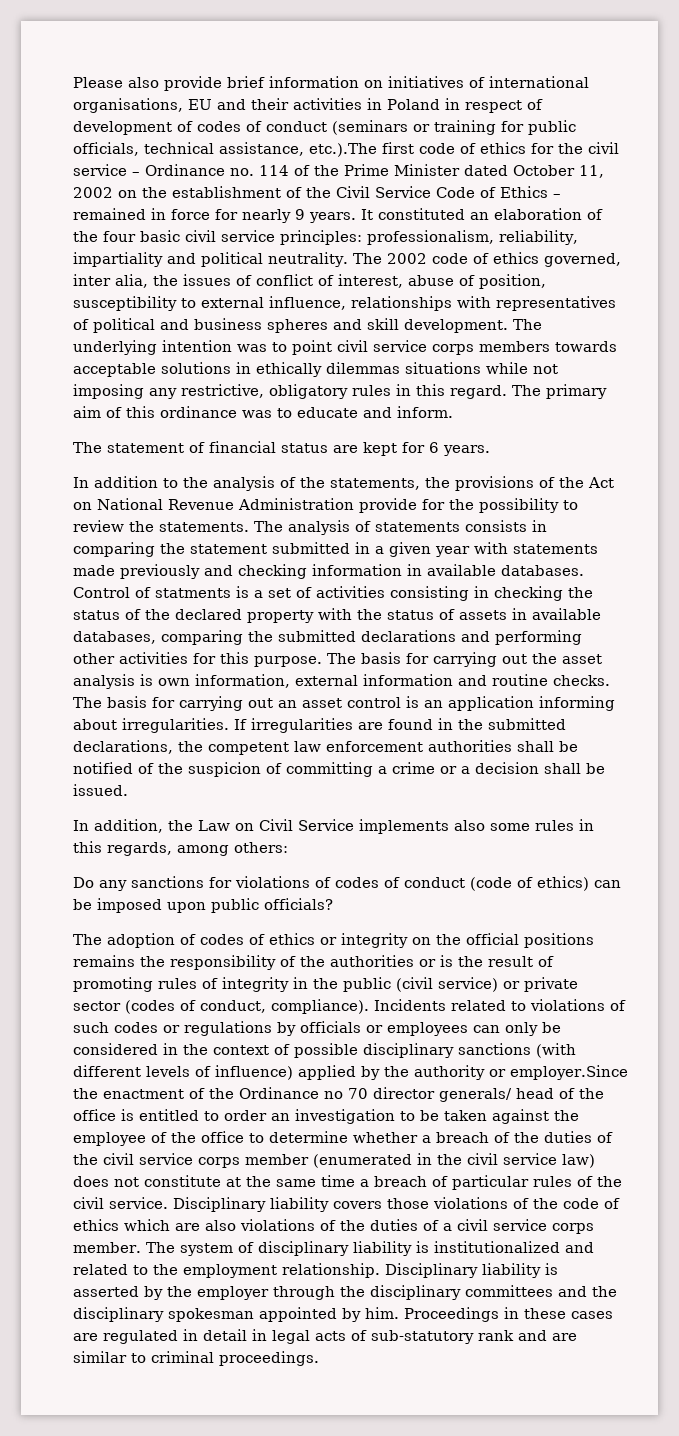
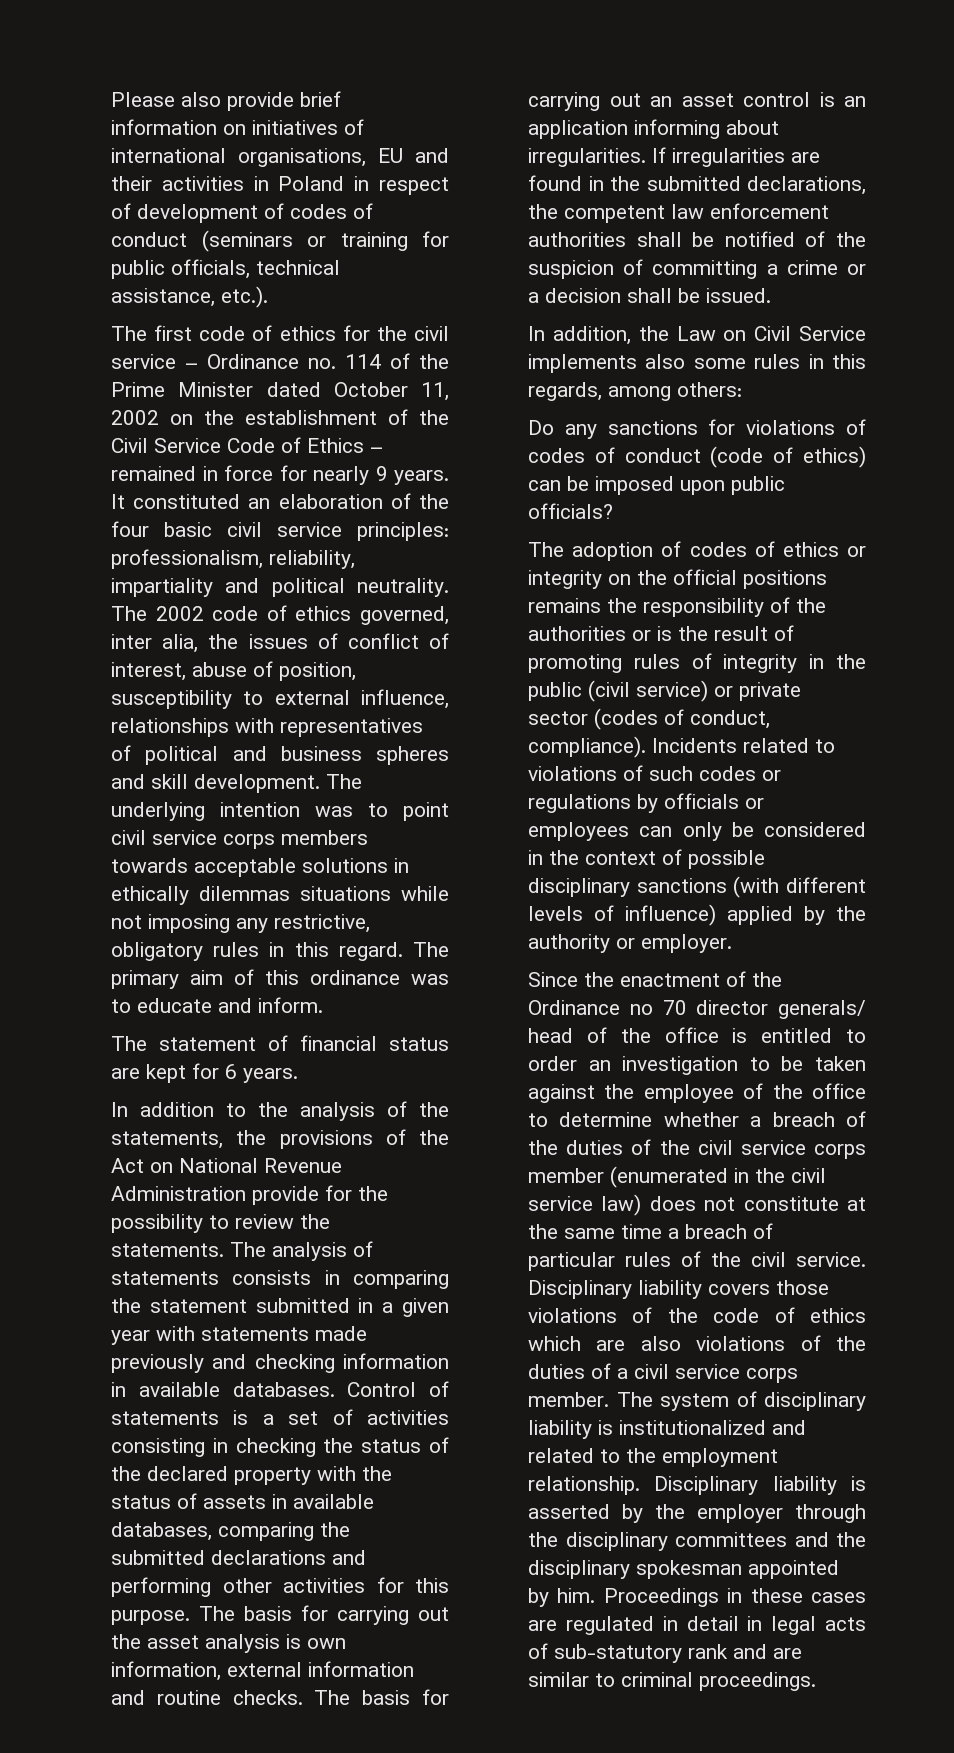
[309,143,378,157] etc.).The -> [221,286,269,308] [111,326,148,341] etc.). // The
[155,588,232,598] statments -> [111,1411,220,1425] statements
[510,1065,629,1080] employer.Since -> [641,934,733,953] [528,972,579,987] employer. // Since

